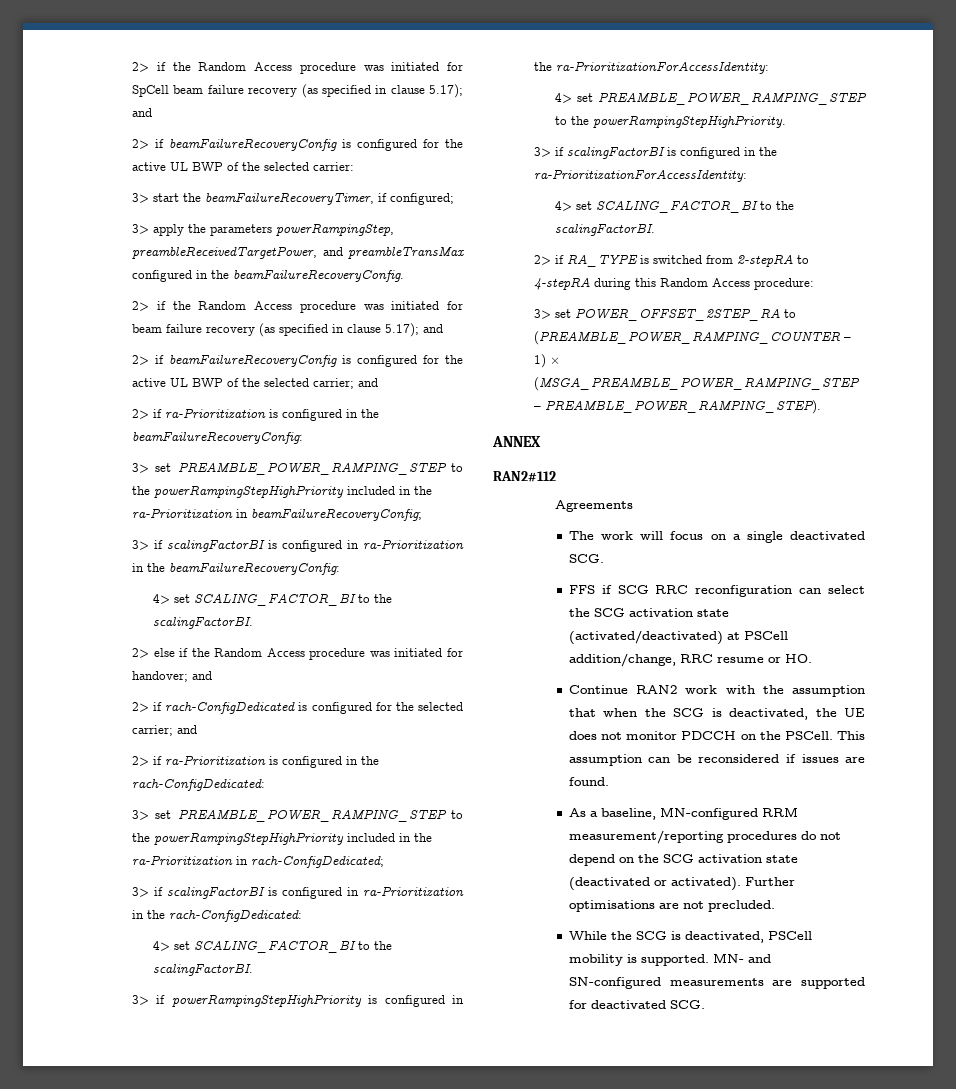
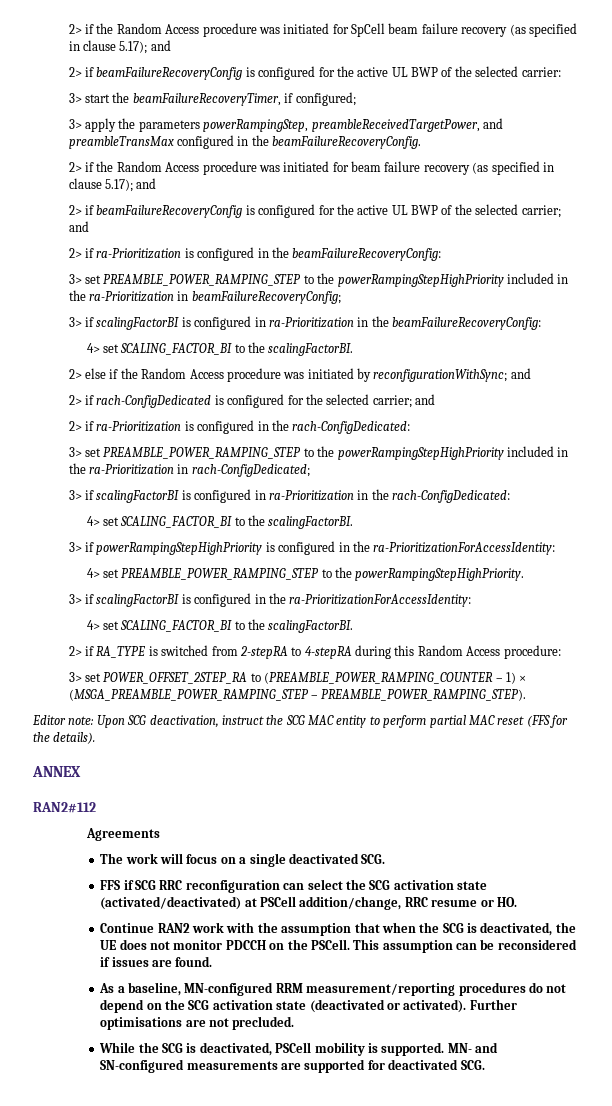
[447,648,463,657] [132,671,189,682] for handover; -> [357,368,508,382] by reconfigurationWithSync;
(822, 407) none -> [32,715,568,728] [33,732,96,744] // Editor note: Upon SCG deactivation, instruct the SCG MAC entity to perform partial MAC reset (FFS for the details).

